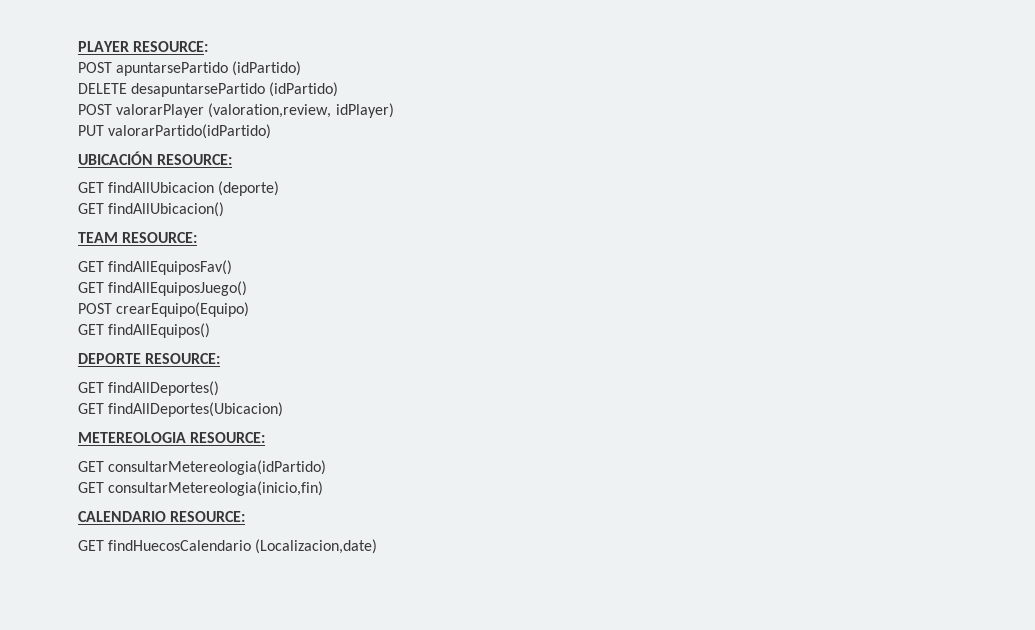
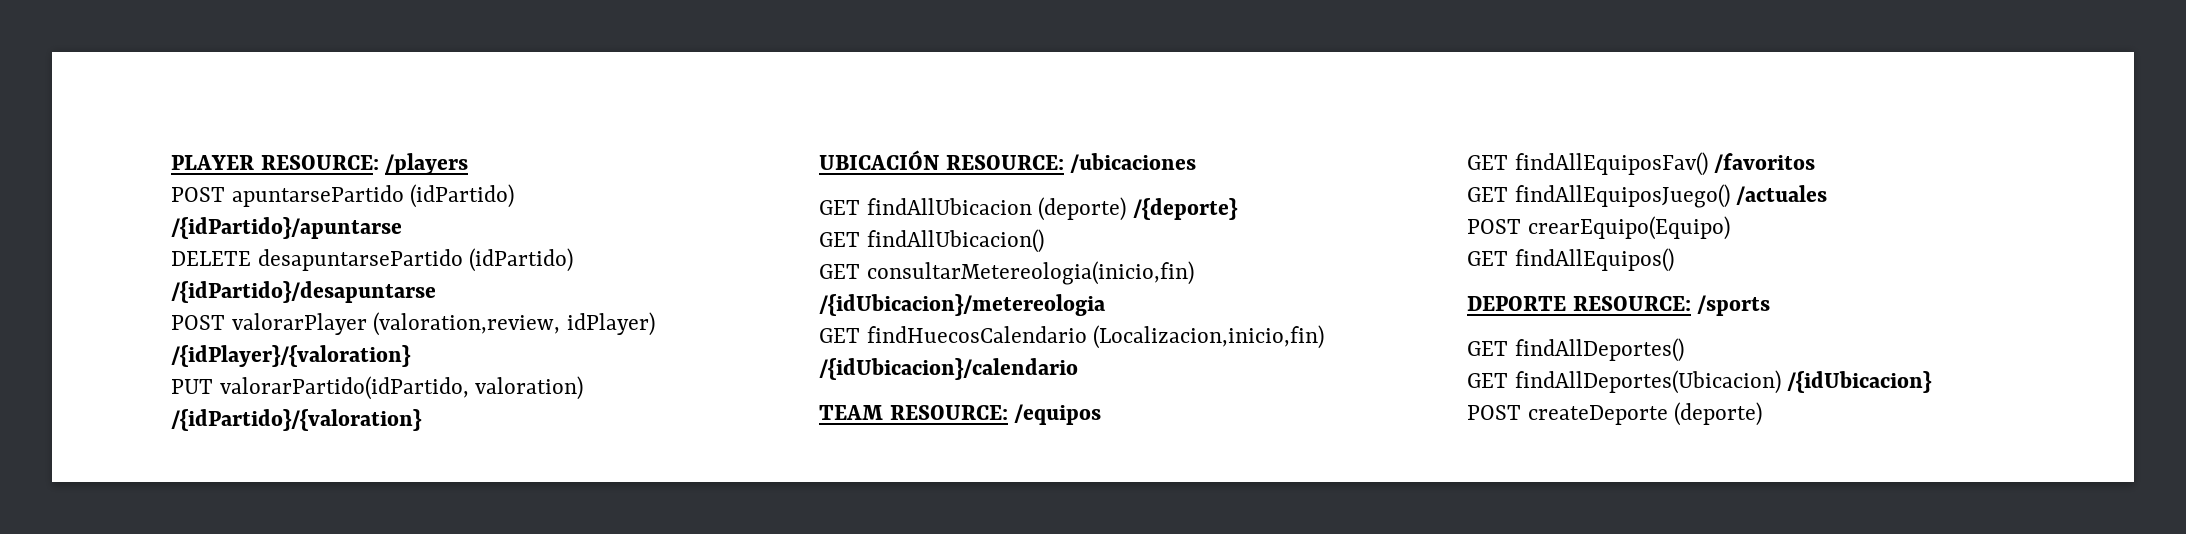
(209, 46) none -> [385,153,469,175] /players
(302, 68) none -> [171,217,402,239] /{idPartido}/apuntarse
(339, 89) none -> [171,281,436,303] /{idPartido}/desapuntarse
(394, 110) none -> [171,345,411,367] /{idPlayer}/{valoration}
[108,124,272,139] valorarPartido(idPartido) -> [219,376,584,400] [171,409,422,431] valorarPartido(idPartido, valoration) /{idPartido}/{valoration}
(233, 159) none -> [1070,153,1197,173] /ubicaciones
(280, 188) none -> [1132,198,1238,220] /{deporte}
(225, 209) none -> [819,261,1194,285] [819,294,1106,316] [819,325,1325,349] [819,358,1078,380] // GET consultarMetereologia(inicio,fin) /{idUbicacion}/metereologia // GET findHuecosCalendario (Localizacion,inicio,fin) /{idUbicacion}/calendario
(198, 237) none -> [1014,404,1102,425] /equipos
(233, 267) none -> [1714,153,1816,173] /favoritos
(248, 288) none -> [1736,185,1828,205] /actuales
(221, 358) none -> [1697,295,1771,316] /sports
[78,432,266,443] [78,460,327,475] [78,481,324,496] [78,511,246,522] [78,539,378,554] // METEREOLOGIA RESOURCE: // GET consultarMetereologia(idPartido) // GET consultarMetereologia(inicio,fin) // CALENDARIO RESOURCE: // GET findHuecosCalendario (Localizacion,date) -> [1787,371,1933,393] [1467,402,1763,426] /{idUbicacion} // POST createDeporte (deporte)

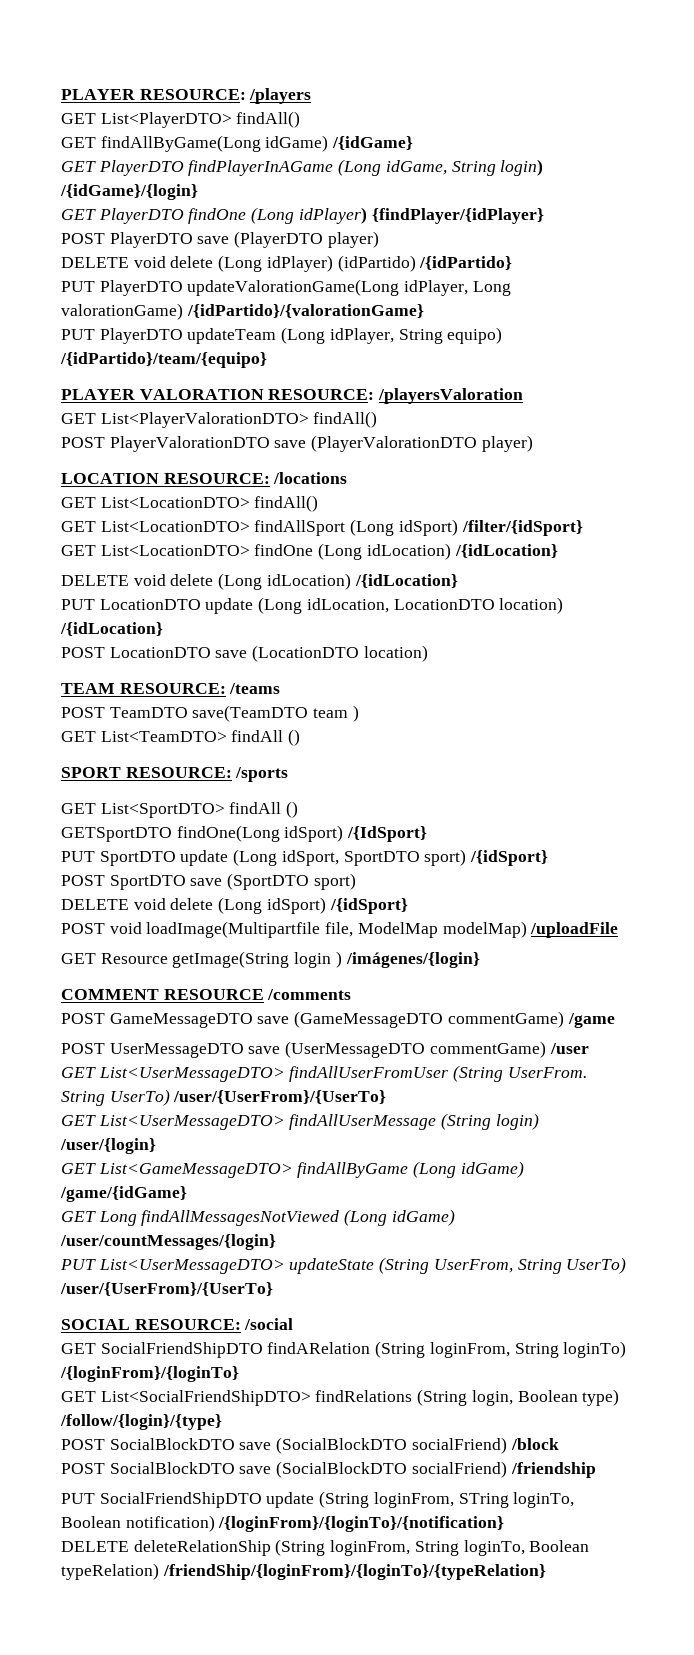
[171,184,515,208] [171,217,402,239] [171,248,574,272] [171,281,436,303] [171,312,655,336] [171,345,411,367] [171,376,584,400] [171,409,422,431] [819,150,1197,173] [819,197,1238,221] [819,229,1044,253] [819,261,1194,285] [819,294,1106,316] [819,325,1325,349] [819,358,1078,380] [819,404,1102,425] [1467,152,1816,176] [1467,184,1828,208] [1467,216,1730,240] [1467,248,1674,272] [1467,295,1771,316] [1467,338,1684,362] [1467,370,1933,394] [1467,402,1763,426] POST apuntarsePartido (idPartido) /{idPartido}/apuntarse // DELETE desapuntarsePartido (idPartido) /{idPartido}/desapuntarse // POST valorarPlayer (valoration,review, idPlayer) /{idPlayer}/{valoration} // PUT valorarPartido(idPartido, valoration) /{idPartido}/{valoration} // UBICACIÓN RESOURCE: /ubicaciones // GET findAllUbicacion (deporte) /{deporte} // GET findAllUbicacion() // GET consultarMetereologia(inicio,fin) /{idUbicacion}/metereologia // GET findHuecosCalendario (Localizacion,inicio,fin) /{idUbicacion}/calendario // TEAM RESOURCE: /equipos // GET findAllEquiposFav() /favoritos // GET findAllEquiposJuego() /actuales // POST crearEquipo(Equipo) // GET findAllEquipos() // DEPORTE RESOURCE: /sports // GET findAllDeportes() // GET findAllDeportes(Ubicacion) /{idUbicacion} // POST createDeporte (deporte) -> [61,111,301,128] [61,135,414,152] [61,159,544,176] [60,184,198,200] [61,207,544,224] [61,231,379,248] [61,255,513,272] [61,279,511,296] [61,303,424,320] [61,327,503,344] [60,352,267,368] [61,388,524,404] [61,411,378,428] [61,435,533,452] [61,472,348,484] [61,495,319,512] [61,519,583,536] [61,543,558,560] [61,573,458,590] [61,597,564,614] [60,622,163,636] [61,645,428,662] [61,683,281,694] [61,705,359,722] [61,729,301,746] [61,767,289,782] [61,801,299,818] [61,825,428,842] [61,849,549,866] [61,873,356,890] [61,897,408,914] [61,921,619,938] [61,951,480,968] [61,989,352,1000] [61,1011,615,1028] [61,1041,589,1058] [61,1065,587,1082] [61,1089,387,1106] [61,1113,539,1130] [60,1138,156,1154] [61,1161,524,1178] [60,1186,187,1202] [61,1209,455,1226] [60,1234,276,1250] [60,1257,627,1274] [60,1282,273,1296] [61,1318,294,1330] [61,1341,627,1358] [60,1366,239,1382] [61,1389,620,1406] [60,1414,222,1430] [61,1437,559,1454] [61,1461,596,1478] [61,1491,575,1508] [61,1515,505,1532] [61,1539,590,1556] [61,1563,546,1580] GET List<PlayerDTO> findAll() // GET findAllByGame(Long idGame) /{idGame} // GET PlayerDTO findPlayerInAGame (Long idGame, String login) /{idGame}/{login} // GET PlayerDTO findOne (Long idPlayer) {findPlayer/{idPlayer} // POST PlayerDTO save (PlayerDTO player) // DELETE void delete (Long idPlayer) (idPartido) /{idPartido} // PUT PlayerDTO updateValorationGame(Long idPlayer, Long valorationGame) /{idPartido}/{valorationGame} // PUT PlayerDTO updateTeam (Long idPlayer, String equipo) /{idPartido}/team/{equipo} // PLAYER VALORATION RESOURCE: /playersValoration // GET List<PlayerValorationDTO> findAll() // POST PlayerValorationDTO save (PlayerValorationDTO player) // LOCATION RESOURCE: /locations // GET List<LocationDTO> findAll() // GET List<LocationDTO> findAllSport (Long idSport) /filter/{idSport} // GET List<LocationDTO> findOne (Long idLocation) /{idLocation} // DELETE void delete (Long idLocation) /{idLocation} // PUT LocationDTO update (Long idLocation, LocationDTO location) /{idLocation} // POST LocationDTO save (LocationDTO location) // TEAM RESOURCE: /teams // POST TeamDTO save(TeamDTO team ) // GET List<TeamDTO> findAll () // SPORT RESOURCE: /sports // GET List<SportDTO> findAll () // GETSportDTO findOne(Long idSport) /{IdSport} // PUT SportDTO update (Long idSport, SportDTO sport) /{idSport} // POST SportDTO save (SportDTO sport) // DELETE void delete (Long idSport) /{idSport} // POST void loadImage(Multipartfile file, ModelMap modelMap) /uploadFile // GET Resource getImage(String login ) /imágenes/{login} // COMMENT RESOURCE /comments // POST GameMessageDTO save (GameMessageDTO commentGame) /game // POST UserMessageDTO save (UserMessageDTO commentGame) /user // GET List<UserMessageDTO> findAllUserFromUser (String UserFrom. String UserTo) /user/{UserFrom}/{UserTo} // GET List<UserMessageDTO> findAllUserMessage (String login) /user/{login} // GET List<GameMessageDTO> findAllByGame (Long idGame) /game/{idGame} // GET Long findAllMessagesNotViewed (Long idGame) /user/countMessages/{login} // PUT List<UserMessageDTO> updateState (String UserFrom, String UserTo) /user/{UserFrom}/{UserTo} // SOCIAL RESOURCE: /social // GET SocialFriendShipDTO findARelation (String loginFrom, String loginTo) /{loginFrom}/{loginTo} // GET List<SocialFriendShipDTO> findRelations (String login, Boolean type) /follow/{login}/{type} // POST SocialBlockDTO save (SocialBlockDTO socialFriend) /block // POST SocialBlockDTO save (SocialBlockDTO socialFriend) /friendship // PUT SocialFriendShipDTO update (String loginFrom, STring loginTo, Boolean notification) /{loginFrom}/{loginTo}/{notification} // DELETE deleteRelationShip (String loginFrom, String loginTo, Boolean typeRelation) /friendShip/{loginFrom}/{loginTo}/{typeRelation}

